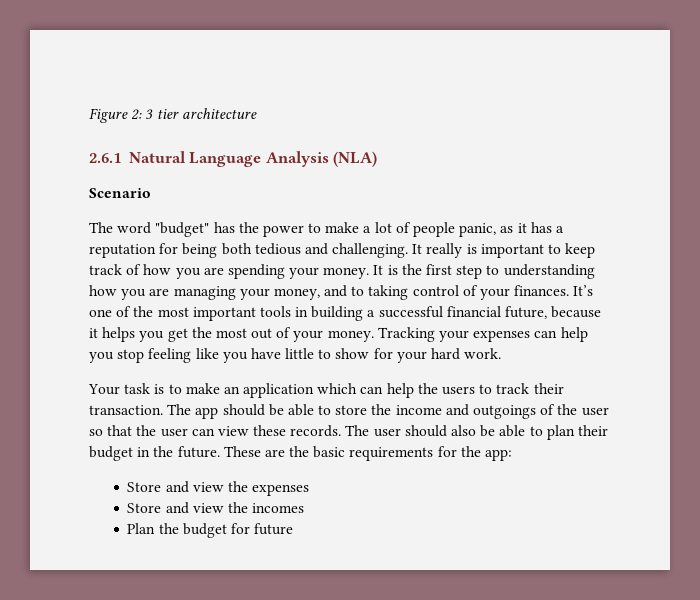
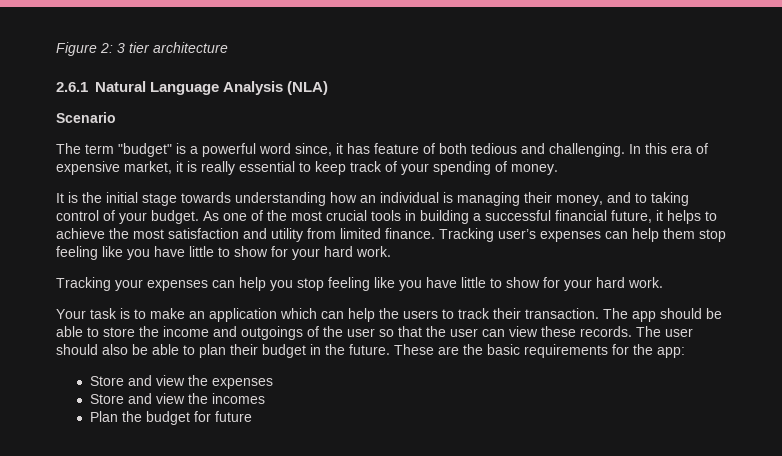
[117,222,564,237] [89,243,596,258] [89,264,370,279] word "budget" has the power to make a lot of people panic, as it has a reputation for being both tedious and challenging. It really is important to keep track of how you are spending your money. -> [85,143,708,157] [56,161,558,175] term "budget" is a powerful word since, it has feature of both tedious and challenging. In this era of expensive market, it is really essential to keep track of your spending of money. //
[426,264,595,279] [89,285,270,300] first step to understanding how you are managing your -> [106,192,552,206] initial stage towards understanding how an individual is managing their
[514,285,594,296] finances. It’s -> [151,210,219,224] budget. As
[192,307,256,321] important -> [326,210,367,221] crucial
[551,306,602,318] because -> (652, 216) none
[139,327,374,342] you get the most out of your money. -> [705,211,717,221] [56,228,726,242] [56,246,391,260] to achieve the most satisfaction and utility from limited finance. Tracking user’s expenses can help them stop feeling like you have little to show for your hard work. //

